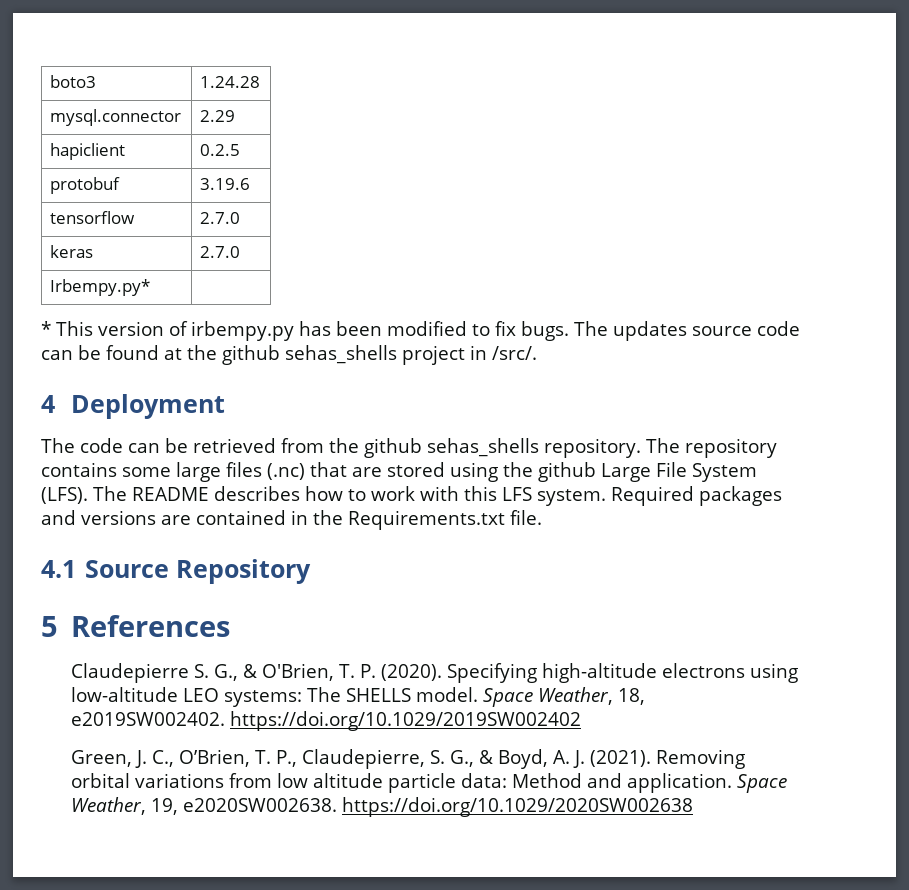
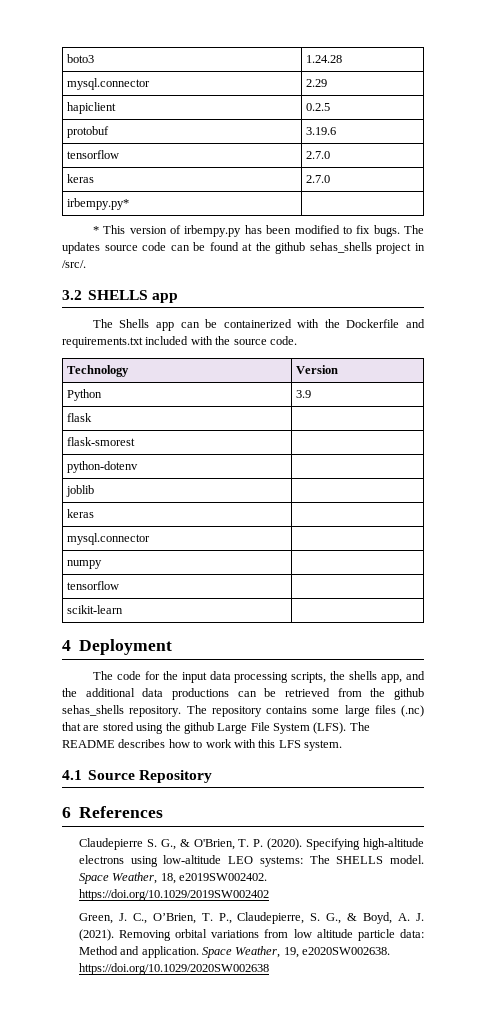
[50,279,151,296] Irbempy.py* -> [67,198,130,210] irbempy.py*
[41,394,225,419] [41,438,123,453] 4 Deployment // The code -> [62,290,179,303] [92,319,426,331] [62,336,297,348] [67,365,130,377] [296,365,339,374] [67,389,103,401] [296,390,312,398] [67,413,93,422] [67,437,136,446] [67,461,139,473] [66,485,95,497] [67,509,95,518] [67,533,151,545] [67,560,103,569] [67,581,120,590] [67,605,124,614] [62,639,172,655] [92,671,425,683] [62,688,229,700] 3.2 SHELLS app // The Shells app can be containerized with the Dockerfile and requirements.txt included with the source code. // Technology | Version // Python | 3.9 // flask | // flask-smorest | // python-dotenv | // joblib | // keras | // mysql.connector | // numpy | // tensorflow | // scikit-learn | // 4 Deployment // The code for the input data processing scripts, the shells app, and the additional data productions
[611,486,782,506] [41,510,542,530] Required packages and versions are contained in the Requirements.txt file. -> (342, 745) none
[41,616,58,637] 5 -> [62,807,71,818] 6

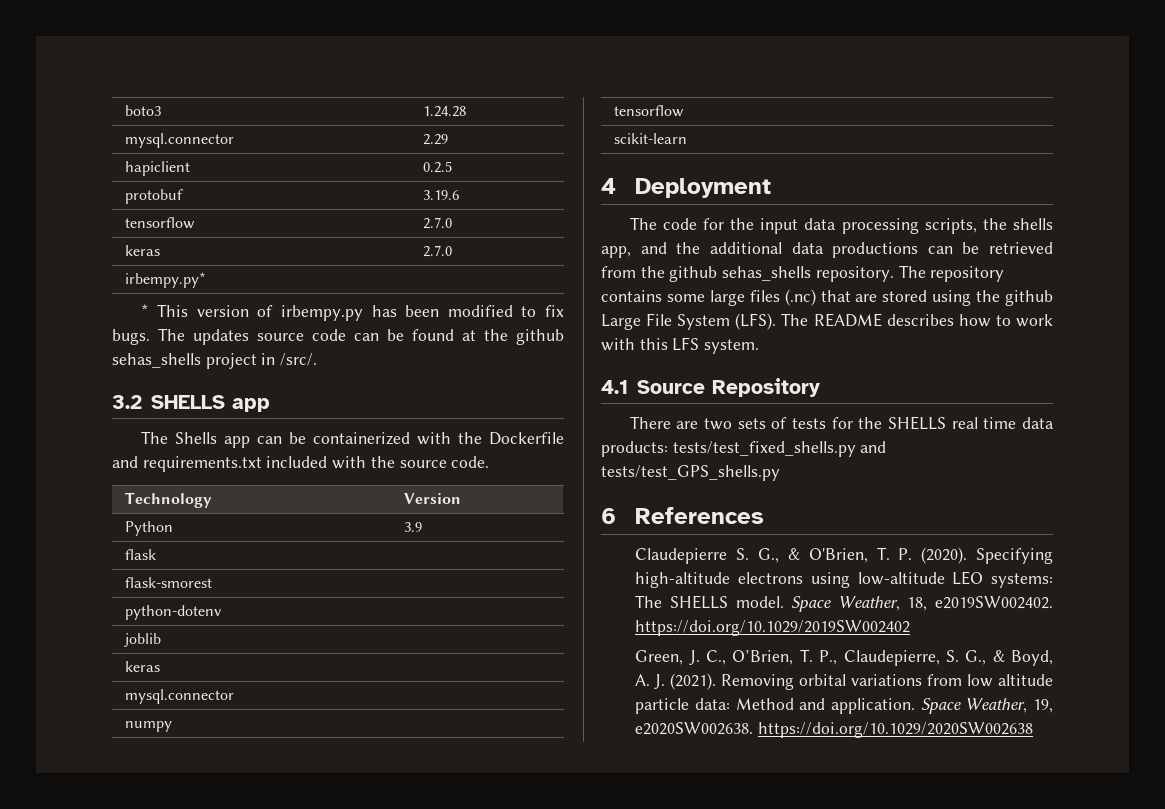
(213, 776) none -> [629,416,1054,430] [601,441,887,457] [601,465,780,481] // There are two sets of tests for the SHELLS real time data products: tests/test_fixed_shells.py and tests/test_GPS_shells.py

